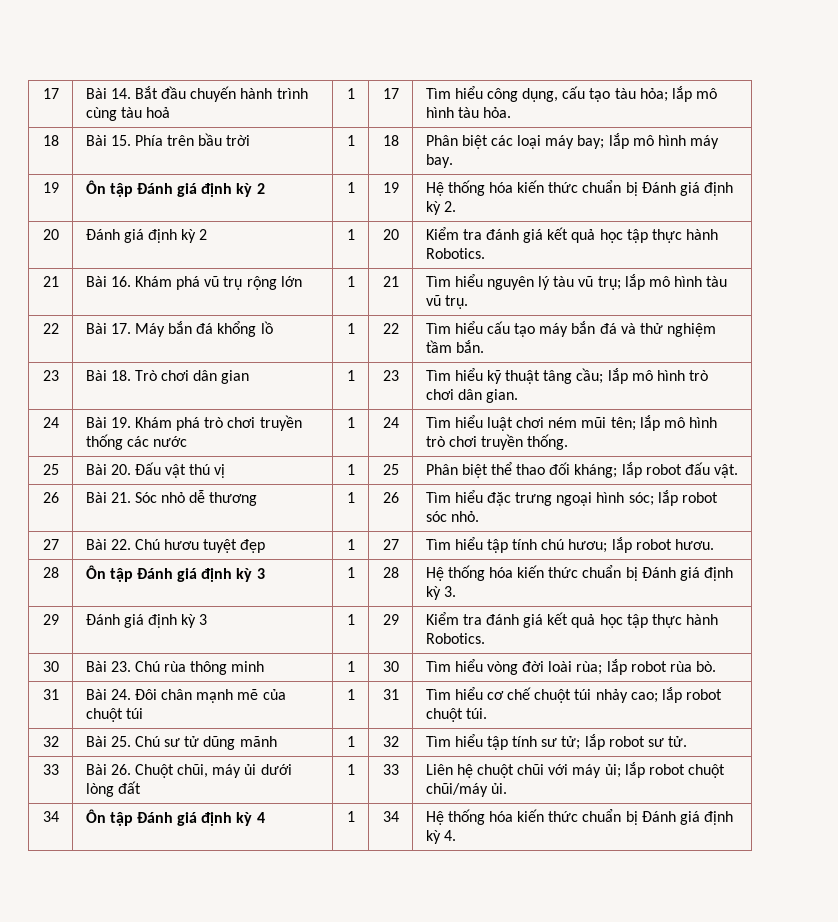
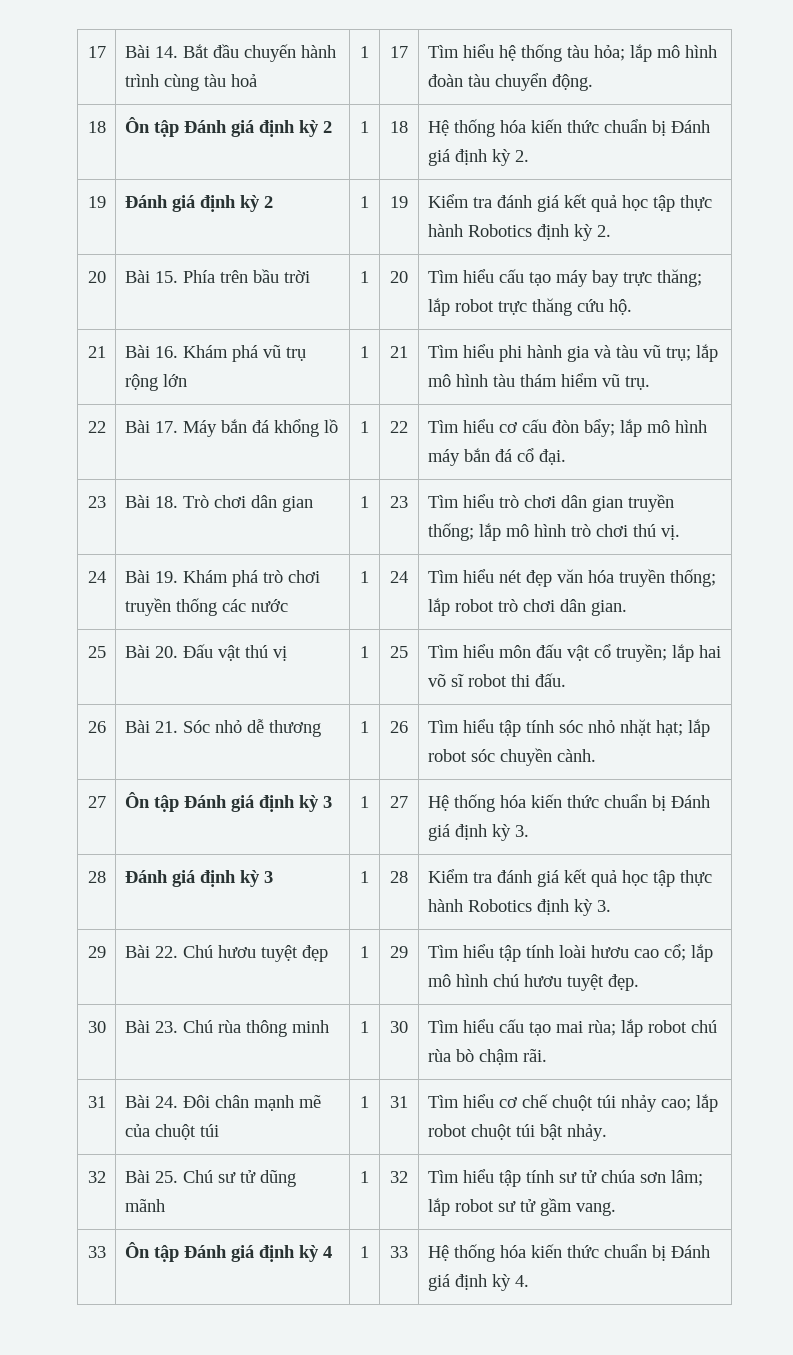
[486,86,611,102] công dụng, cấu tạo -> [498,44,562,62] hệ thống
[457,107,511,118] [42,135,59,146] [85,133,251,146] [346,135,355,146] [382,135,399,146] [425,133,720,149] [425,154,453,168] [42,182,59,193] tàu hỏa. // 18 | Bài 15. Phía trên bầu trời | 1 | 18 | Phân biệt các loại máy bay; lắp mô hình máy bay. // 19 -> [427,73,593,91] [87,121,106,133] đoàn tàu chuyển động. // 18
[382,182,399,193] 19 -> [390,121,408,133] 18
[42,229,59,240] [85,229,208,243] [346,229,355,240] [382,229,399,240] 20 | Đánh giá định kỳ 2 | 1 | 20 -> [87,196,106,208] [124,195,273,212] [360,196,369,208] [390,196,408,208] 19 | Đánh giá định kỳ 2 | 1 | 19
[425,248,485,259] Robotics. -> [467,224,611,241] [87,271,106,283] [124,269,310,283] [360,271,369,283] [390,271,408,283] [427,269,702,287] [427,298,632,316] Robotics định kỳ 2. // 20 | Bài 15. Phía trên bầu trời | 1 | 20 | Tìm hiểu cấu tạo máy bay trực thăng; lắp robot trực thăng cứu hộ.
[486,276,551,290] nguyên lý -> [498,345,611,362] phi hành gia và
(728, 281) none -> [519,373,598,387] thám hiểm
[486,321,717,337] [425,340,484,353] cấu tạo máy bắn đá và thử nghiệm tầm bắn. -> [498,419,707,437] [427,448,566,466] cơ cấu đòn bẩy; lắp mô hình máy bắn đá cổ đại.
[486,368,709,384] [425,389,518,403] kỹ thuật tâng cầu; lắp mô hình trò chơi dân gian. -> [498,494,674,512] [427,523,680,541] trò chơi dân gian truyền thống; lắp mô hình trò chơi thú vị.
[486,415,718,431] [425,434,569,450] luật chơi ném mũi tên; lắp mô hình trò chơi truyền thống. -> [498,569,716,587] [427,598,627,616] nét đẹp văn hóa truyền thống; lắp robot trò chơi dân gian.
[425,462,739,478] Phân biệt thể thao đối kháng; lắp robot đấu vật. -> [427,644,721,662] [427,673,566,687] Tìm hiểu môn đấu vật cổ truyền; lắp hai võ sĩ robot thi đấu.
[486,492,654,506] đặc trưng ngoại hình sóc; -> [498,719,683,737] tập tính sóc nhỏ nhặt hạt;
[450,511,479,522] [42,539,59,550] [85,539,266,553] [346,539,355,550] [382,539,399,550] [425,537,715,553] [42,567,59,578] nhỏ. // 27 | Bài 22. Chú hươu tuyệt đẹp | 1 | 27 | Tìm hiểu tập tính chú hươu; lắp robot hươu. // 28 -> [499,748,596,766] [87,796,106,808] chuyền cành. // 27
[382,567,399,578] 28 -> [390,796,408,808] 27
[42,614,59,625] [85,614,208,628] [346,614,355,625] [382,614,399,625] 29 | Đánh giá định kỳ 3 | 1 | 29 -> [87,871,106,883] [124,870,273,887] [360,871,369,883] [390,871,408,883] 28 | Đánh giá định kỳ 3 | 1 | 28
[425,633,485,644] Robotics. -> [467,899,611,916] [87,946,106,958] [124,945,328,962] [360,946,369,958] [390,946,408,958] [427,944,713,962] [427,974,639,991] Robotics định kỳ 3. // 29 | Bài 22. Chú hươu tuyệt đẹp | 1 | 29 | Tìm hiểu tập tính loài hươu cao cổ; lắp mô hình chú hươu tuyệt đẹp.
[486,659,717,675] vòng đời loài rùa; lắp robot rùa bò. -> [498,1019,717,1037] [427,1049,547,1065] cấu tạo mai rùa; lắp robot chú rùa bò chậm rãi.
[465,708,487,719] túi. -> [515,1124,607,1141] túi bật nhảy.
[561,734,688,750] [42,764,59,775] [85,764,292,778] [85,781,141,797] [346,764,355,775] [382,764,399,775] [425,762,726,778] [425,783,507,797] [42,811,59,822] tử; lắp robot sư tử. // 33 | Bài 26. Chuột chũi, máy ủi dưới lòng đất | 1 | 33 | Liên hệ chuột chũi với máy ủi; lắp robot chuột chũi/máy ủi. // 34 -> [580,1170,703,1186] [427,1198,616,1216] [87,1246,106,1258] tử chúa sơn lâm; lắp robot sư tử gầm vang. // 33
[382,811,399,822] 34 -> [390,1246,408,1258] 33

